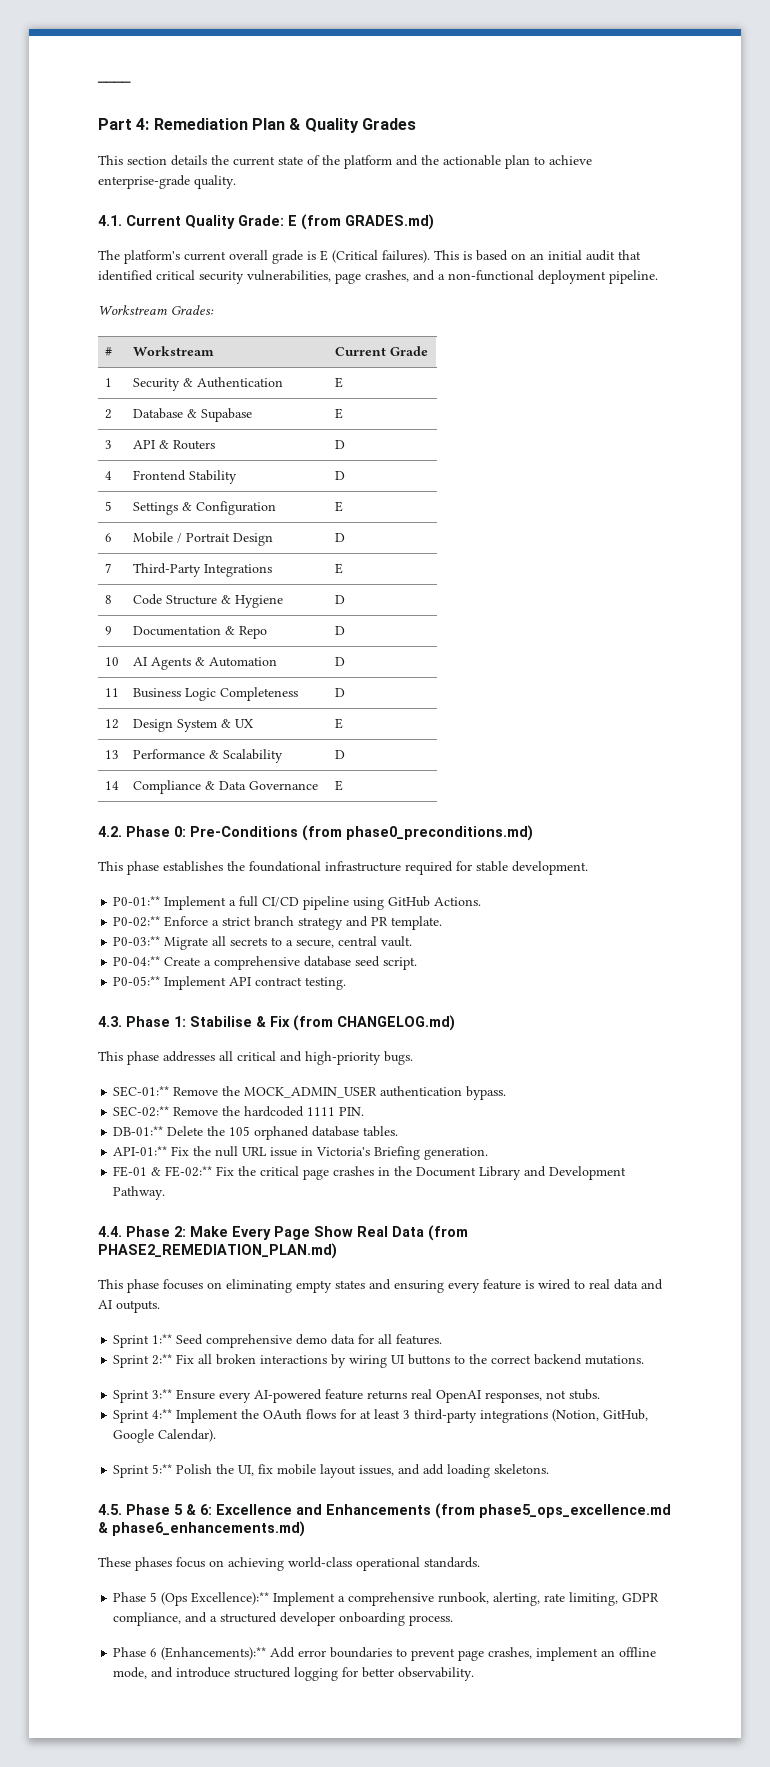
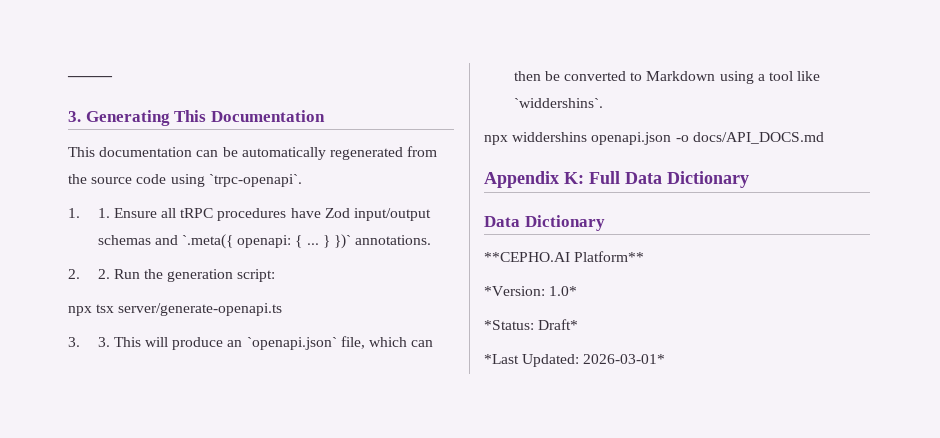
[98,118,416,133] [98,155,592,169] [98,175,236,189] [98,214,434,230] [98,250,641,264] [98,270,658,284] [98,305,214,315] [104,347,112,356] [132,346,214,356] [334,346,428,356] [104,378,112,387] [132,377,283,391] [334,377,343,388] [104,409,112,419] [132,408,252,422] [334,408,343,419] [104,440,112,449] [132,440,215,450] [334,440,345,449] [104,471,112,480] [132,470,237,484] [334,471,345,480] [104,501,112,511] [132,501,276,515] [334,501,343,512] [104,533,112,542] [132,532,273,546] [334,533,345,542] [104,563,112,573] [132,563,272,577] [334,563,343,574] [104,595,112,604] [132,594,283,608] [334,595,345,604] [104,626,112,635] [132,626,267,639] [334,626,345,635] [104,657,119,666] [132,657,277,670] [334,657,345,666] [104,688,119,697] [132,687,298,701] [334,688,345,697] [104,719,119,729] [132,719,254,732] [334,718,343,729] [104,750,119,759] [132,749,283,763] [334,750,345,759] [104,781,119,790] [132,780,318,794] [334,780,343,791] [98,825,533,841] [98,861,588,875] [113,896,482,910] [113,916,443,930] [113,936,413,950] [113,956,418,970] [113,976,347,990] [98,1015,455,1031] [98,1051,413,1065] [113,1086,507,1100] [113,1106,365,1117] [113,1126,399,1140] [113,1146,489,1160] [113,1166,627,1180] [113,1186,166,1200] [98,1225,468,1241] [98,1243,337,1259] [98,1279,663,1293] [98,1300,160,1313] [113,1334,443,1348] [113,1354,645,1368] [113,1389,601,1403] [113,1409,649,1423] [113,1429,217,1443] [113,1464,550,1478] [98,1503,671,1519] [98,1521,305,1537] [98,1557,480,1571] [113,1592,660,1606] [113,1612,454,1626] [113,1647,657,1661] [113,1667,475,1681] Part 4: Remediation Plan & Quality Grades // This section details the current state of the platform and the actionable plan to achieve enterprise-grade quality. // 4.1. Current Quality Grade: E (from GRADES.md) // The platform's current overall grade is E (Critical failures). This is based on an initial audit that identified critical security vulnerabilities, page crashes, and a non-functional deployment pipeline. // Workstream Grades: // # | Workstream | Current Grade // 1 | Security & Authentication | E // 2 | Database & Supabase | E // 3 | API & Routers | D // 4 | Frontend Stability | D // 5 | Settings & Configuration | E // 6 | Mobile / Portrait Design | D // 7 | Third-Party Integrations | E // 8 | Code Structure & Hygiene | D // 9 | Documentation & Repo | D // 10 | AI Agents & Automation | D // 11 | Business Logic Completeness | D // 12 | Design System & UX | E // 13 | Performance & Scalability | D // 14 | Compliance & Data Governance | E // 4.2. Phase 0: Pre-Conditions (from phase0_preconditions.md) // This phase establishes the foundational infrastructure required for stable development. // P0-01:** Implement a full CI/CD pipeline using GitHub Actions. // P0-02:** Enforce a strict branch strategy and PR template. // P0-03:** Migrate all secrets to a secure, central vault. // P0-04:** Create a comprehensive database seed script. // P0-05:** Implement API contract testing. // 4.3. Phase 1: Stabilise & Fix (from CHANGELOG.md) // This phase addresses all critical and high-priority bugs. // SEC-01:** Remove the MOCK_ADMIN_USER authentication bypass. // SEC-02:** Remove the hardcoded 1111 PIN. // DB-01:** Delete the 105 orphaned database tables. // API-01:** Fix the null URL issue in Victoria's Briefing generation. // FE-01 & FE-02:** Fix the critical page crashes in the Document Library and Development Pathway. // 4.4. Phase 2: Make Every Page Show Real Data (from PHASE2_REMEDIATION_PLAN.md) // This phase focuses on eliminating empty states and ensuring every feature is wired to real data and AI outputs. // Sprint 1:** Seed comprehensive demo data for all features. // Sprint 2:** Fix all broken interactions by wiring UI buttons to the correct backend mutations. // Sprint 3:** Ensure every AI-powered feature returns real OpenAI responses, not stubs. // Sprint 4:** Implement the OAuth flows for at least 3 third-party integrations (Notion, GitHub, Google Calendar). // Sprint 5:** Polish the UI, fix mobile layout issues, and add loading skeletons. // 4.5. Phase 5 & 6: Excellence and Enhancements (from phase5_ops_excellence.md & phase6_enhancements.md) // These phases focus on achieving world-class operational standards. // Phase 5 (Ops Excellence):** Implement a comprehensive runbook, alerting, rate limiting, GDPR compliance, and a structured developer onboarding process. // Phase 6 (Enhancements):** Add error boundaries to prevent page crashes, implement an offline mode, and introduce structured logging for better observability. -> [68,110,325,126] [68,146,438,160] [68,174,302,187] [68,208,431,221] [97,234,432,249] [68,269,276,282] [68,303,283,316] [68,336,434,350] [513,71,821,84] [513,98,603,108] [484,132,824,145] [484,171,749,188] [484,215,605,231] [484,251,645,262] [484,286,578,296] [484,319,579,330] [484,354,666,367] 3. Generating This Documentation // This documentation can be automatically regenerated from the source code using `trpc-openapi`. // 1. 1. Ensure all tRPC procedures have Zod input/output schemas and `.meta({ openapi: { ... } })` annotations. // 2. 2. Run the generation script: // npx tsx server/generate-openapi.ts // 3. 3. This will produce an `openapi.json` file, which can then be converted to Markdown using a tool like `widdershins`. // npx widdershins openapi.json -o docs/API_DOCS.md // Appendix K: Full Data Dictionary // Data Dictionary // **CEPHO.AI Platform** // *Version: 1.0* // *Status: Draft* // *Last Updated: 2026-03-01*

